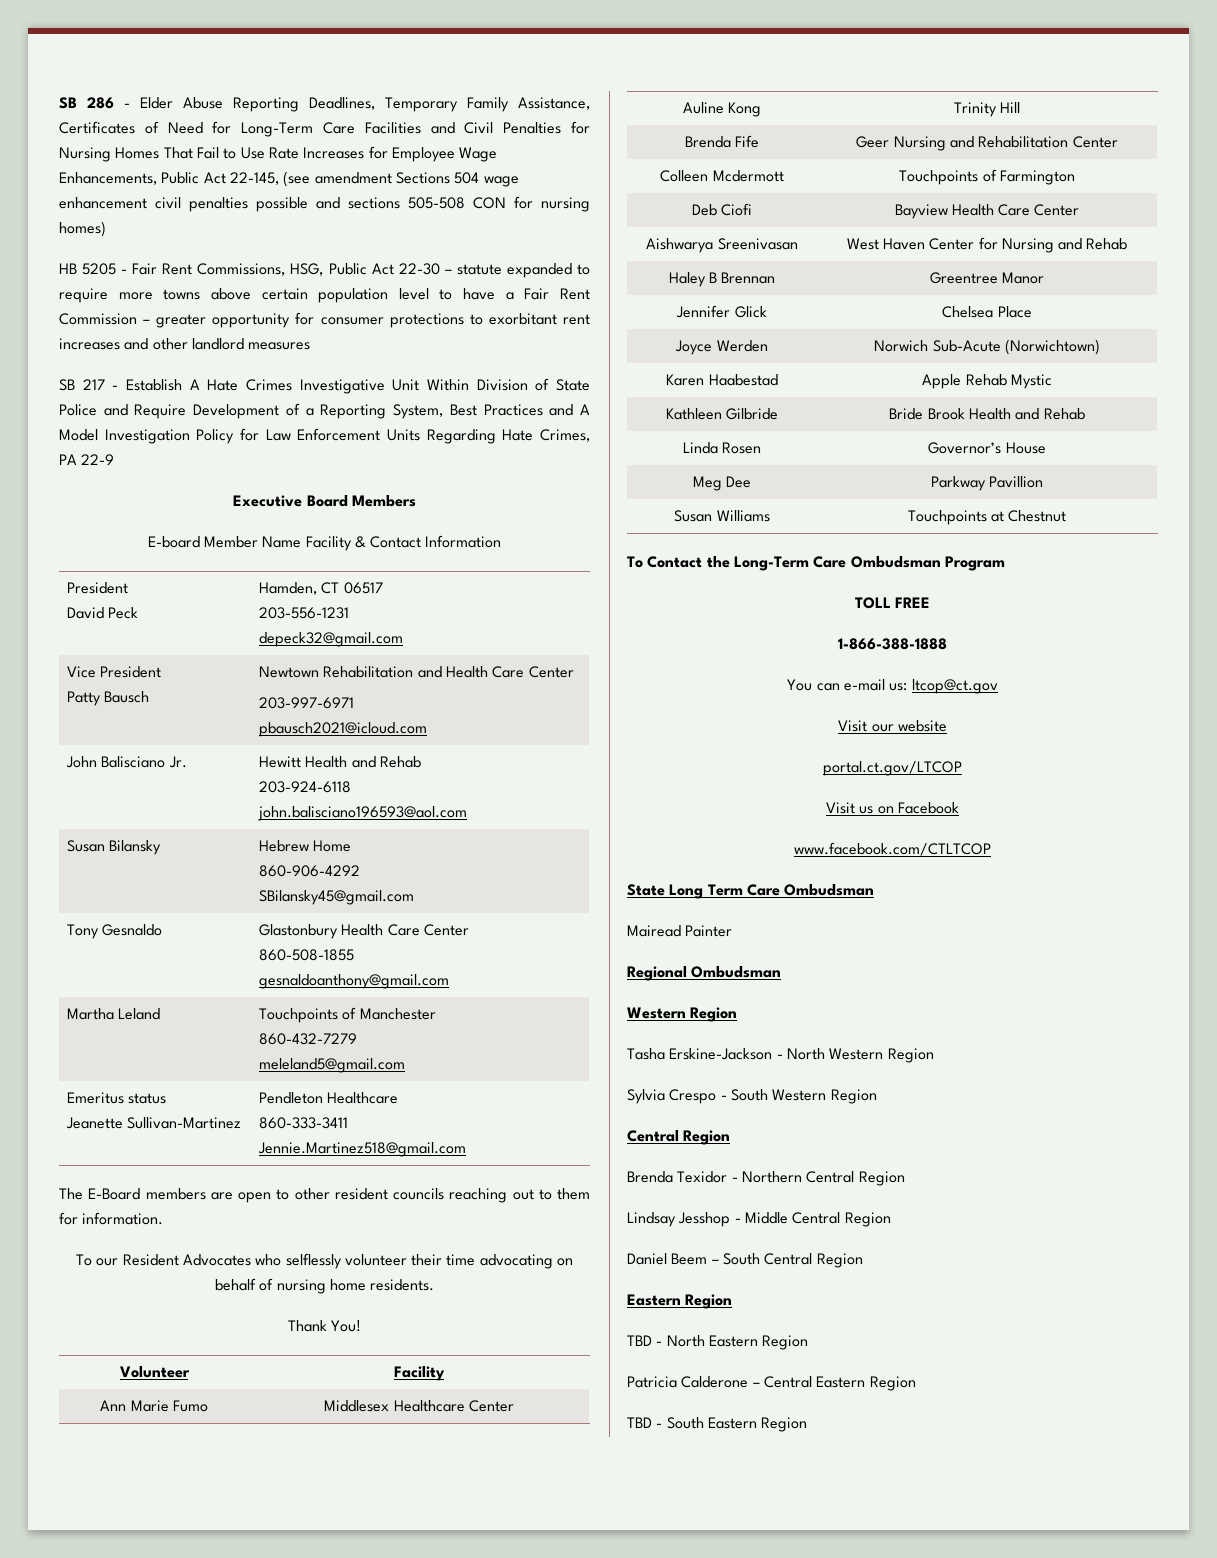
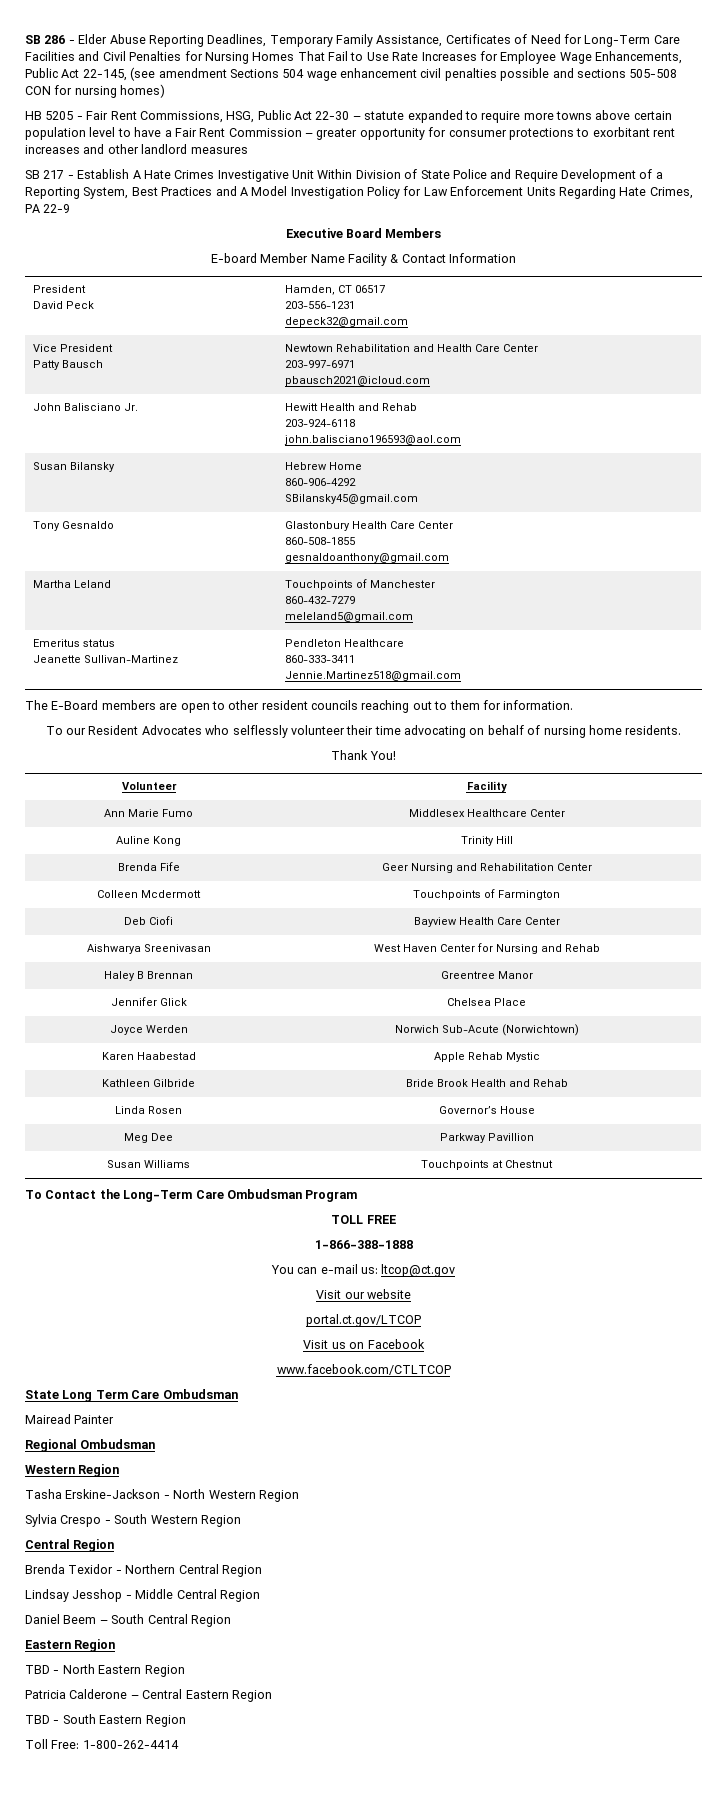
(808, 1424) none -> [25,1739,179,1749] // Toll Free: 1-800-262-4414

